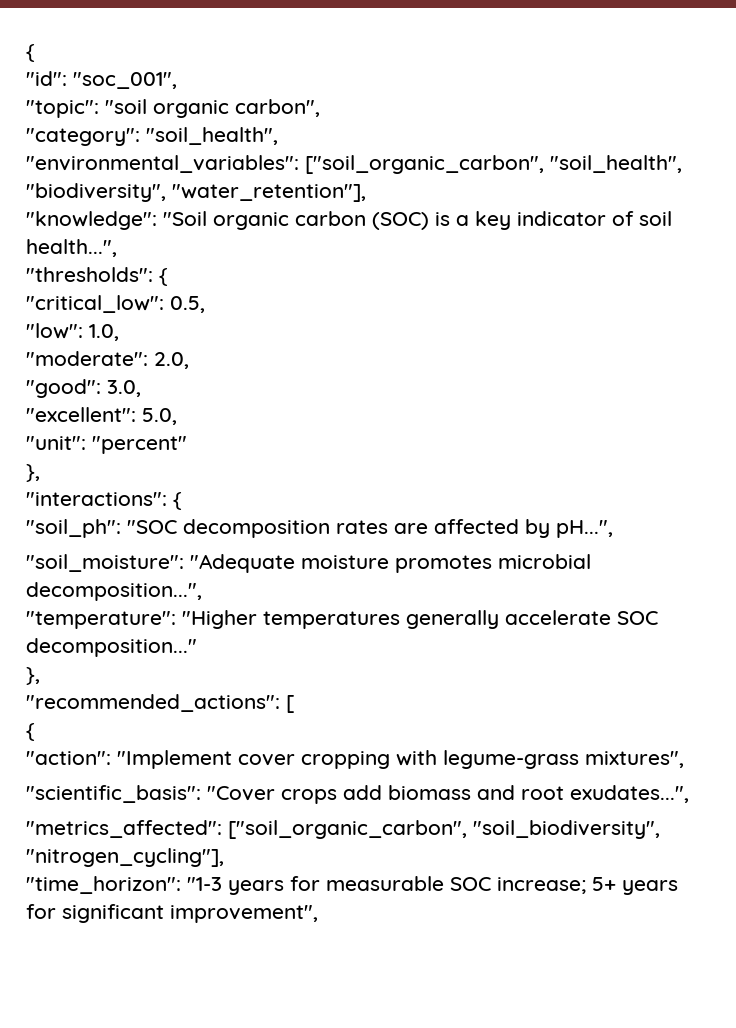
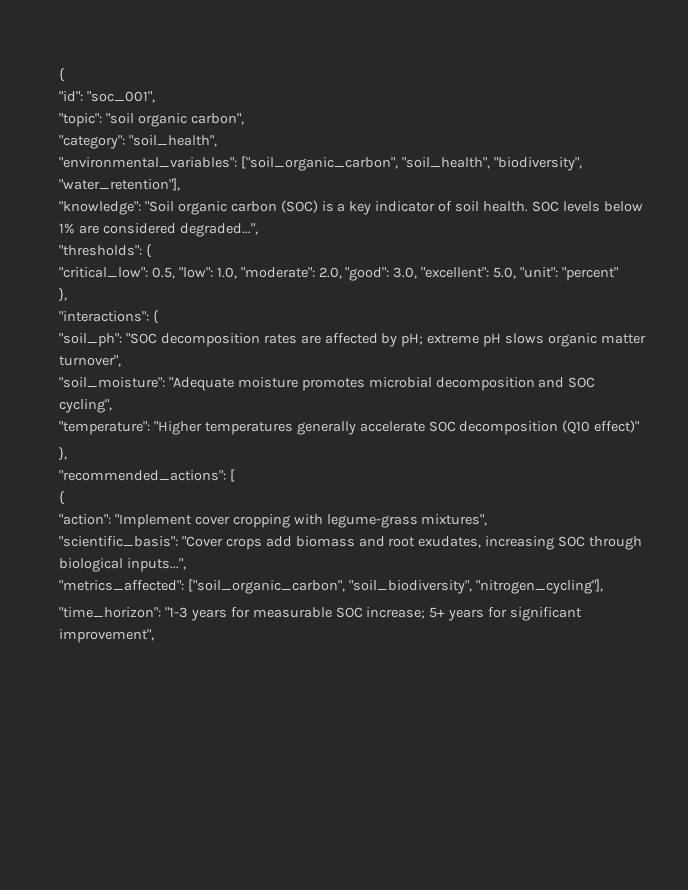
[26,239,117,257] health...", -> [483,201,643,212] [59,223,258,237] health. SOC levels below 1% are considered degraded...",
(205, 304) // -> (175, 273) none
(119, 332) // -> (237, 273) none
(189, 360) // -> (342, 273) none
(141, 388) // -> (418, 273) none
(177, 416) // -> (517, 273) none
[556,520,613,538] pH...", -> [401,333,646,347] [59,355,121,367] pH; extreme pH slows organic matter turnover",
[26,582,202,601] decomposition...", -> [435,377,596,391] [59,399,112,413] decomposition and SOC cycling",
[26,638,197,657] decomposition..." -> [459,420,640,435] decomposition (Q10 effect)"
[570,785,689,803] exudates...", -> [418,536,643,550] [59,558,186,572] exudates, increasing SOC through biological inputs...",

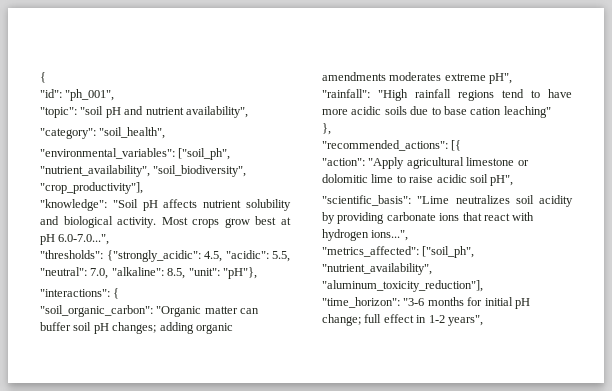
[86,91,155,103] "soc_001", -> [65,89,115,101] "ph_001",
[137,113,244,127] organic carbon", -> [105,106,248,118] pH and nutrient availability",
[240,156,582,171] [59,178,180,191] [59,200,643,215] [59,223,258,237] [59,244,151,258] [59,267,619,281] [59,288,67,302] [59,310,158,324] [59,333,646,347] [59,355,121,367] [59,377,596,391] [59,399,112,413] [59,420,640,435] ["soil_organic_carbon", "soil_health", "biodiversity", "water_retention"], // "knowledge": "Soil organic carbon (SOC) is a key indicator of soil health. SOC levels below 1% are considered degraded...", // "thresholds": { // "critical_low": 0.5, "low": 1.0, "moderate": 2.0, "good": 3.0, "excellent": 5.0, "unit": "percent" // }, // "interactions": { // "soil_ph": "SOC decomposition rates are affected by pH; extreme pH slows organic matter turnover", // "soil_moisture": "Adequate moisture promotes microbial decomposition and SOC cycling", // "temperature": "Higher temperatures generally accelerate SOC decomposition (Q10 effect)" -> [178,148,231,160] [40,165,247,177] [40,182,143,194] [40,199,291,211] [40,216,292,228] [40,234,110,245] [40,250,290,262] [40,267,257,279] [40,288,120,299] [40,305,260,317] [40,322,233,334] [322,72,513,84] [322,89,572,101] [322,106,551,118] ["soil_ph", "nutrient_availability", "soil_biodiversity", "crop_productivity"], // "knowledge": "Soil pH affects nutrient solubility and biological activity. Most crops grow best at pH 6.0-7.0...", // "thresholds": {"strongly_acidic": 4.5, "acidic": 5.5, "neutral": 7.0, "alkaline": 8.5, "unit": "pH"}, // "interactions": { // "soil_organic_carbon": "Organic matter can buffer soil pH changes; adding organic amendments moderates extreme pH", // "rainfall": "High rainfall regions tend to have more acidic soils due to base cation leaching"
[229,469,235,482] [59,491,64,505] [ // { -> [451,140,462,151] [{
[114,514,488,528] [59,536,643,550] [59,558,186,572] [59,579,603,594] [59,607,583,621] [59,629,154,643] "Implement cover cropping with legume-grass mixtures", // "scientific_basis": "Cover crops add biomass and root exudates, increasing SOC through biological inputs...", // "metrics_affected": ["soil_organic_carbon", "soil_biodiversity", "nitrogen_cycling"], // "time_horizon": "1-3 years for measurable SOC increase; 5+ years for significant improvement", -> [368,157,529,169] [322,174,514,186] [322,195,573,207] [322,212,535,224] [322,229,409,241] [322,246,475,258] [322,263,432,275] [322,280,483,292] [322,297,530,309] [322,314,483,326] "Apply agricultural limestone or dolomitic lime to raise acidic soil pH", // "scientific_basis": "Lime neutralizes soil acidity by providing carbonate ions that react with hydrogen ions...", // "metrics_affected": ["soil_ph", "nutrient_availability", "aluminum_toxicity_reduction"], // "time_horizon": "3-6 months for initial pH change; full effect in 1-2 years",

